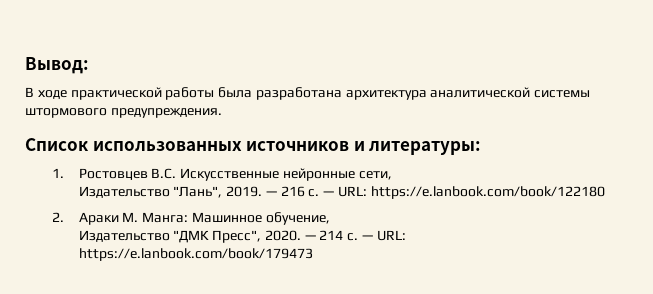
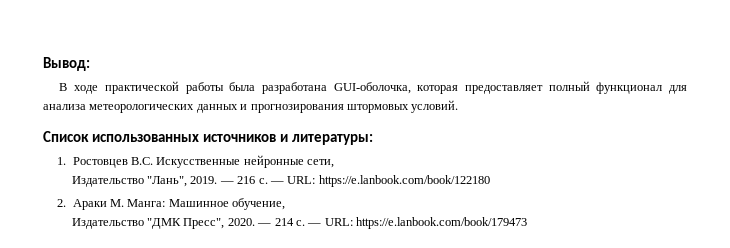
[345,87,591,100] [25,108,222,118] архитектура аналитической системы штормового предупреждения. -> [333,81,687,94] [43,100,459,113] GUI-оболочка, которая предоставляет полный функционал для анализа метеорологических данных и прогнозирования штормовых условий.

